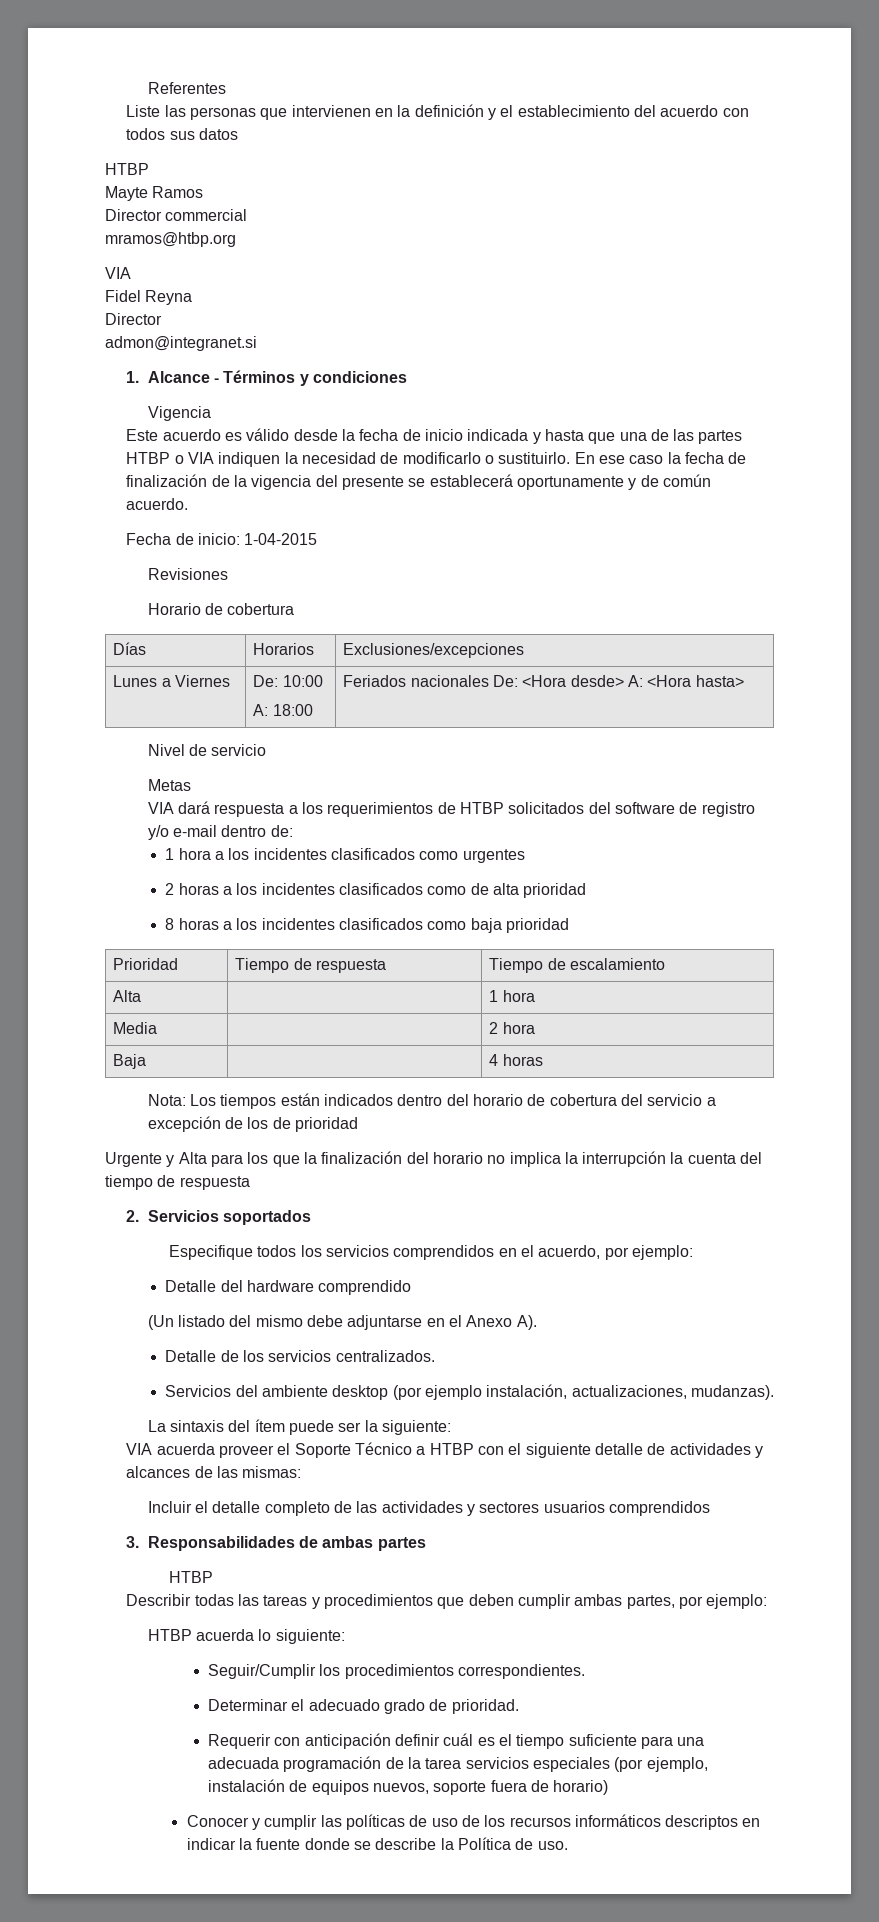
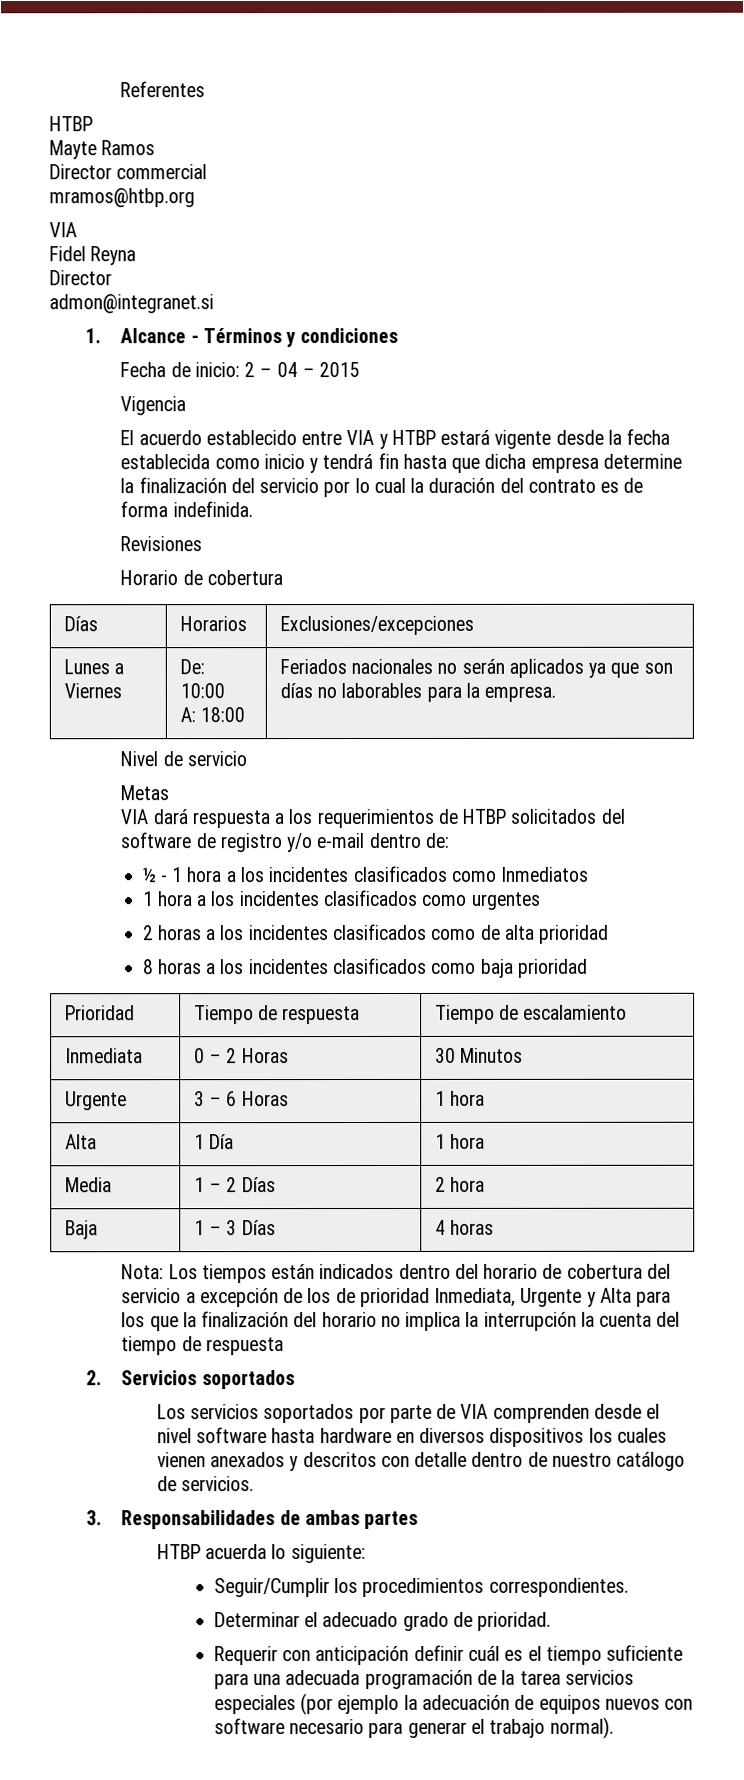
[126,104,749,120] [126,128,238,140] // Liste las personas que intervienen en la definición y el establecimiento del acuerdo con todos sus datos -> (206, 89) none
[147,406,211,421] [126,428,743,444] [126,452,747,467] [126,474,711,490] [126,498,189,510] [126,533,318,545] Vigencia // Este acuerdo es válido desde la fecha de inicio indicada y hasta que una de las partes HTBP o VIA indiquen la necesidad de modificarlo o sustituirlo. En ese caso la fecha de finalización de la vigencia del presente se establecerá oportunamente y de común acuerdo. // Fecha de inicio: 1-04-2015 -> [120,362,361,378] [120,396,187,416] [120,428,671,449] [120,452,682,474] [120,477,644,498] [120,501,253,518] Fecha de inicio: 2 – 04 – 2015 // Vigencia // El acuerdo establecido entre VIA y HTBP estará vigente desde la fecha establecida como inicio y tendrá fin hasta que dicha empresa determine la finalización del servicio por lo cual la duración del contrato es de forma indefinida.
[493,675,744,687] De: <Hora desde> A: <Hora hasta> -> [437,658,673,678] [279,682,557,702] no serán aplicados ya que son días no laborables para la empresa.
(293, 831) none -> [141,865,589,883] // ½ - 1 hora a los incidentes clasificados como Inmediatos
(666, 964) none -> [64,1048,143,1064] [193,1048,289,1064] [434,1047,523,1063] [64,1091,127,1111] [193,1091,289,1107] [434,1090,485,1106] // Inmediata | 0 – 2 Horas | 30 Minutos // Urgente | 3 – 6 Horas | 1 hora
(142, 996) none -> [193,1134,234,1150] 1 Día
(158, 1028) none -> [193,1177,276,1193] 1 – 2 Días
(147, 1061) none -> [193,1220,276,1236] 1 – 3 Días
(358, 1124) // -> [434,1287,517,1307] Inmediata,
[169,1245,693,1260] [165,1280,412,1295] [147,1315,537,1330] [165,1350,435,1362] [165,1384,774,1400] [147,1419,451,1435] [126,1442,763,1458] [126,1466,302,1478] [147,1501,710,1516] Especifique todos los servicios comprendidos en el acuerdo, por ejemplo: // Detalle del hardware comprendido // (Un listado del mismo debe adjuntarse en el Anexo A). // Detalle de los servicios centralizados. // Servicios del ambiente desktop (por ejemplo instalación, actualizaciones, mudanzas). // La sintaxis del ítem puede ser la siguiente: // VIA acuerda proveer el Soporte Técnico a HTBP con el siguiente detalle de actividades y alcances de las mismas: // Incluir el detalle completo de las actividades y sectores usuarios comprendidos -> [156,1403,661,1424] [156,1427,667,1447] [156,1451,686,1472] [156,1476,255,1492] Los servicios soportados por parte de VIA comprenden desde el nivel software hasta hardware en diversos dispositivos los cuales vienen anexados y descritos con detalle dentro de nuestro catálogo de servicios.
[126,1594,768,1609] [147,1629,192,1641] // Describir todas las tareas y procedimientos que deben cumplir ambas partes, por ejemplo: // HTBP -> (201, 1552) none
[646,1757,708,1772] [207,1779,609,1795] [186,1814,761,1830] [186,1837,568,1850] ejemplo, instalación de equipos nuevos, soporte fuera de horario) // Conocer y cumplir las políticas de uso de los recursos informáticos descriptos en indicar la fuente donde se describe la Política de uso. -> [337,1694,694,1715] [213,1716,614,1739] ejemplo la adecuación de equipos nuevos con software necesario para generar el trabajo normal).

